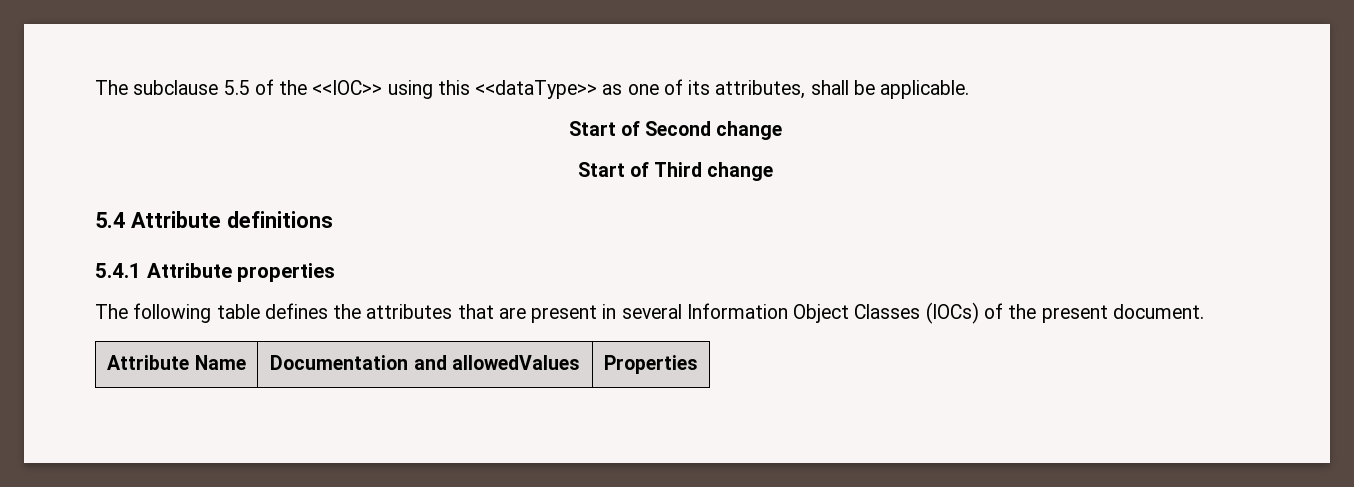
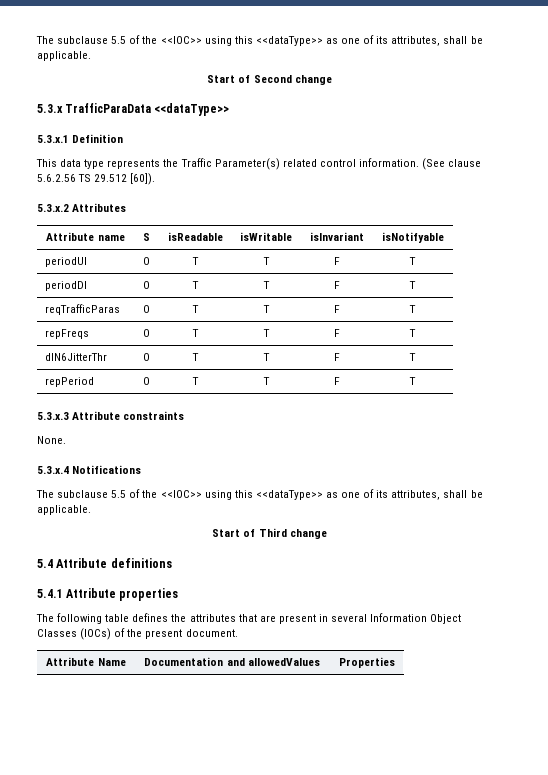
(783, 130) none -> [37,103,230,116] [37,134,124,143] [36,158,482,170] [37,173,156,185] [37,203,127,212] [46,232,125,241] [142,233,150,241] [167,232,223,241] [240,232,292,241] [309,232,364,241] [381,232,444,243] [45,257,88,267] [142,257,150,265] [191,257,199,265] [262,257,270,265] [333,257,340,265] [409,257,416,265] [45,281,88,291] [142,281,150,289] [191,281,199,289] [262,281,270,289] [333,281,340,289] [409,281,416,289] [45,304,121,315] [142,305,150,313] [191,305,199,313] [262,305,270,313] [333,305,340,313] [409,305,416,313] [45,329,90,339] [142,329,150,337] [191,329,199,337] [262,329,270,337] [333,329,340,337] [409,329,416,337] [45,353,108,361] [142,353,150,361] [191,353,199,361] [262,353,270,361] [333,353,340,361] [409,353,416,361] [45,377,95,387] [142,377,150,385] [191,377,199,385] [262,377,270,385] [333,377,340,385] [409,377,416,385] [37,411,185,420] [37,436,66,444] [37,465,142,474] [36,489,483,500] [37,505,91,515] // 5.3.x TrafficParaData <<dataType>> // 5.3.x.1 Definition // This data type represents the Traffic Parameter(s) related control information. (See clause 5.6.2.56 TS 29.512 [60]). // 5.3.x.2 Attributes // Attribute name | S | isReadable | isWritable | isInvariant | isNotifyable // periodUl | O | T | T | F | T // periodDl | O | T | T | F | T // reqTrafficParas | O | T | T | F | T // repFreqs | O | T | T | F | T // dlN6JitterThr | O | T | T | F | T // repPeriod | O | T | T | F | T // 5.3.x.3 Attribute constraints // None. // 5.3.x.4 Notifications // The subclause 5.5 of the <<IOC>> using this <<dataType>> as one of its attributes, shall be applicable.

